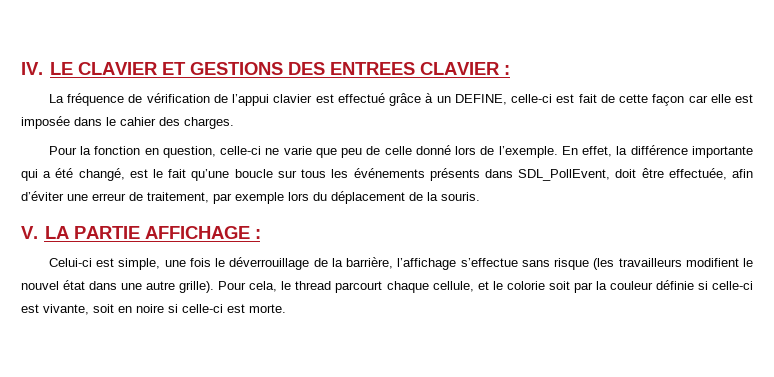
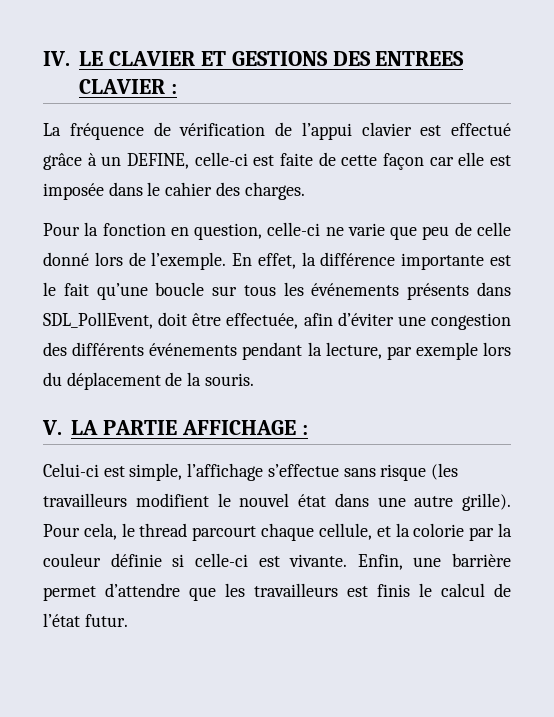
[578,94,597,103] fait -> [280,153,313,166] faite
[21,168,125,181] qui a été changé, -> (485, 261) none
[92,192,209,203] erreur de traitement, -> [431,313,512,330] [43,342,382,360] congestion des différents événements pendant la lecture,
[164,257,393,270] une fois le déverrouillage de la barrière, -> (183, 472) none
[492,281,570,290] le colorie soit -> [395,523,465,537] la colorie
[43,304,286,315] vivante, soit en noire si celle-ci est morte. -> [289,553,511,570] [43,583,511,601] [43,613,128,627] vivante. Enfin, une barrière permet d’attendre que les travailleurs est finis le calcul de l’état futur.

